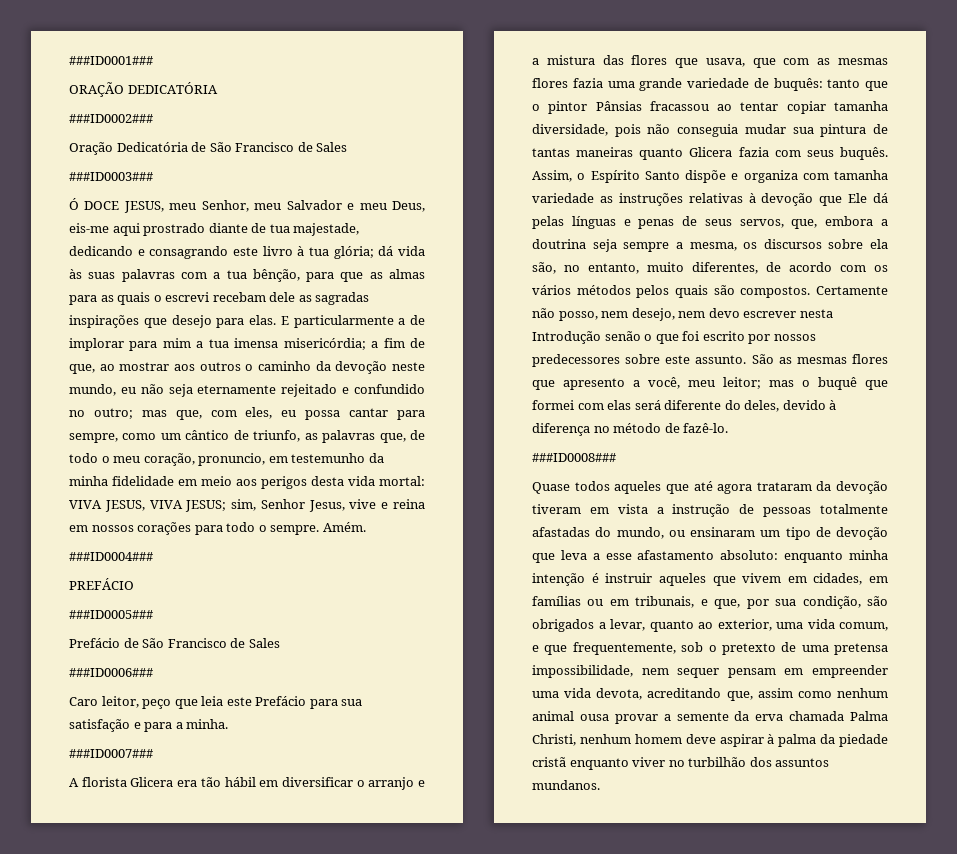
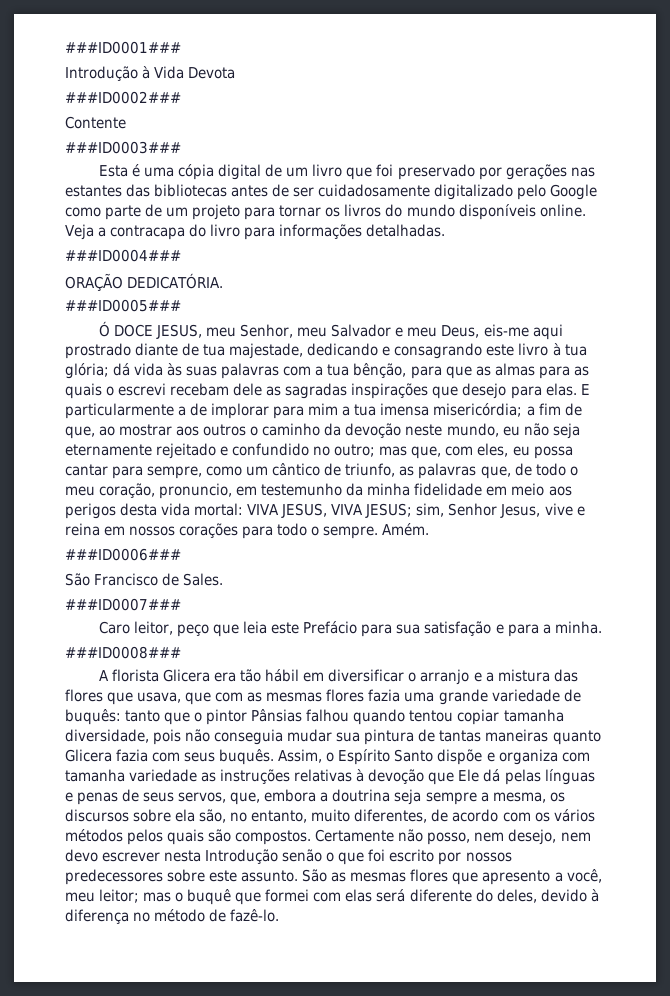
[69,82,218,97] [69,114,153,123] [69,142,348,155] [69,172,153,181] ORAÇÃO DEDICATÓRIA // ###ID0002### // Oração Dedicatória de São Francisco de Sales // ###ID0003### -> [65,66,236,81] [65,91,181,104] [65,116,126,129] [65,141,181,154] [99,164,595,180] [65,184,598,200] [65,204,586,220] [65,224,446,240] [65,249,181,262] [65,273,224,291] [65,299,181,312] Introdução à Vida Devota // ###ID0002### // Contente // ###ID0003### // Esta é uma cópia digital de um livro que foi preservado por gerações nas estantes das bibliotecas antes de ser cuidadosamente digitalizado pelo Google como parte de um projeto para tornar os livros do mundo disponíveis online. Veja a contracapa do livro para informações detalhadas. // ###ID0004### // ORAÇÃO DEDICATÓRIA. // ###ID0005###
[69,552,153,561] [69,578,134,590] [69,610,153,619] [69,638,280,648] [69,668,153,677] ###ID0004### // PREFÁCIO // ###ID0005### // Prefácio de São Francisco de Sales // ###ID0006### -> [65,548,181,561] [65,573,224,586] [65,598,181,611] ###ID0006### // São Francisco de Sales. // ###ID0007###
[69,749,153,758] ###ID0007### -> [65,646,181,659] ###ID0008###
[649,101,779,111] fracassou ao tentar -> [306,709,454,725] falhou quando tentou
[532,453,616,462] [532,481,888,494] [532,504,888,517] [532,527,888,540] [532,550,888,563] [532,573,888,586] [532,596,888,609] [532,619,888,632] [532,642,888,655] [532,665,888,678] [532,688,888,701] [532,711,888,724] [532,734,888,747] [532,757,830,770] [532,780,600,790] // ###ID0008### // Quase todos aqueles que até agora trataram da devoção tiveram em vista a instrução de pessoas totalmente afastadas do mundo, ou ensinaram um tipo de devoção que leva a esse afastamento absoluto: enquanto minha intenção é instruir aqueles que vivem em cidades, em famílias ou em tribunais, e que, por sua condição, são obrigados a levar, quanto ao exterior, uma vida comum, e que frequentemente, sob o pretexto de uma pretensa impossibilidade, nem sequer pensam em empreender uma vida devota, acreditando que, assim como nenhum animal ousa provar a semente da erva chamada Palma Christi, nenhum homem deve aspirar à palma da piedade cristã enquanto viver no turbilhão dos assuntos mundanos. -> (280, 915) none

